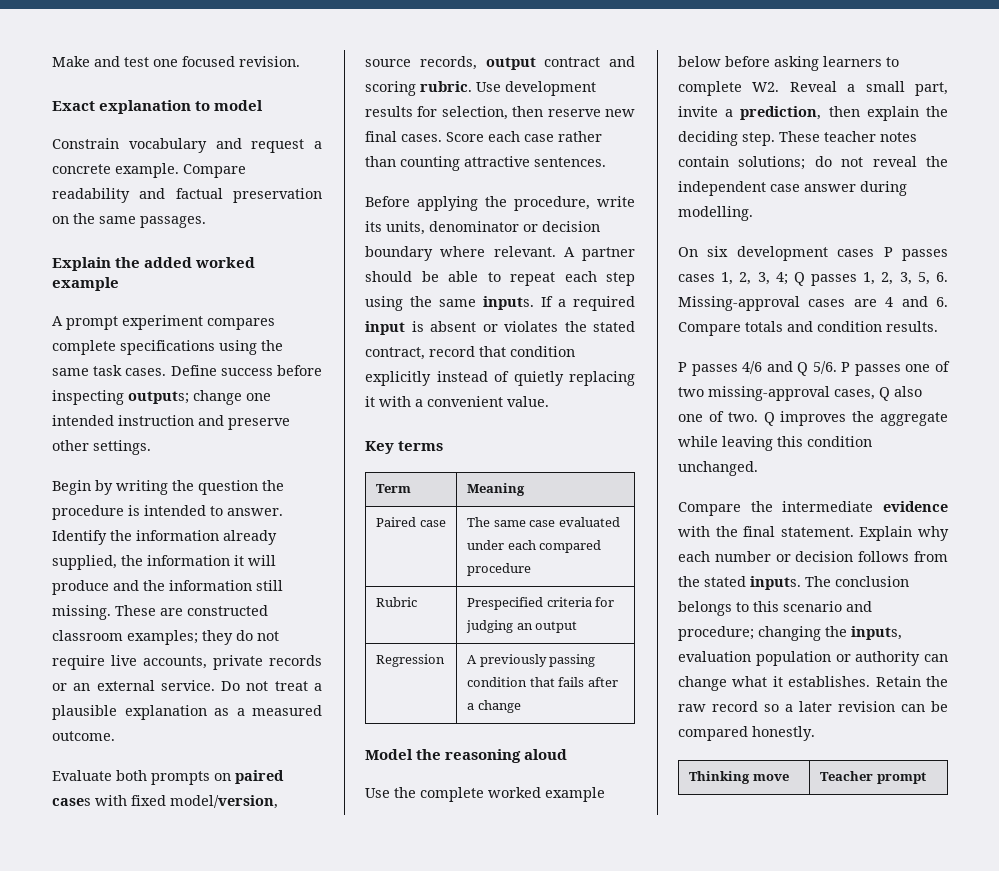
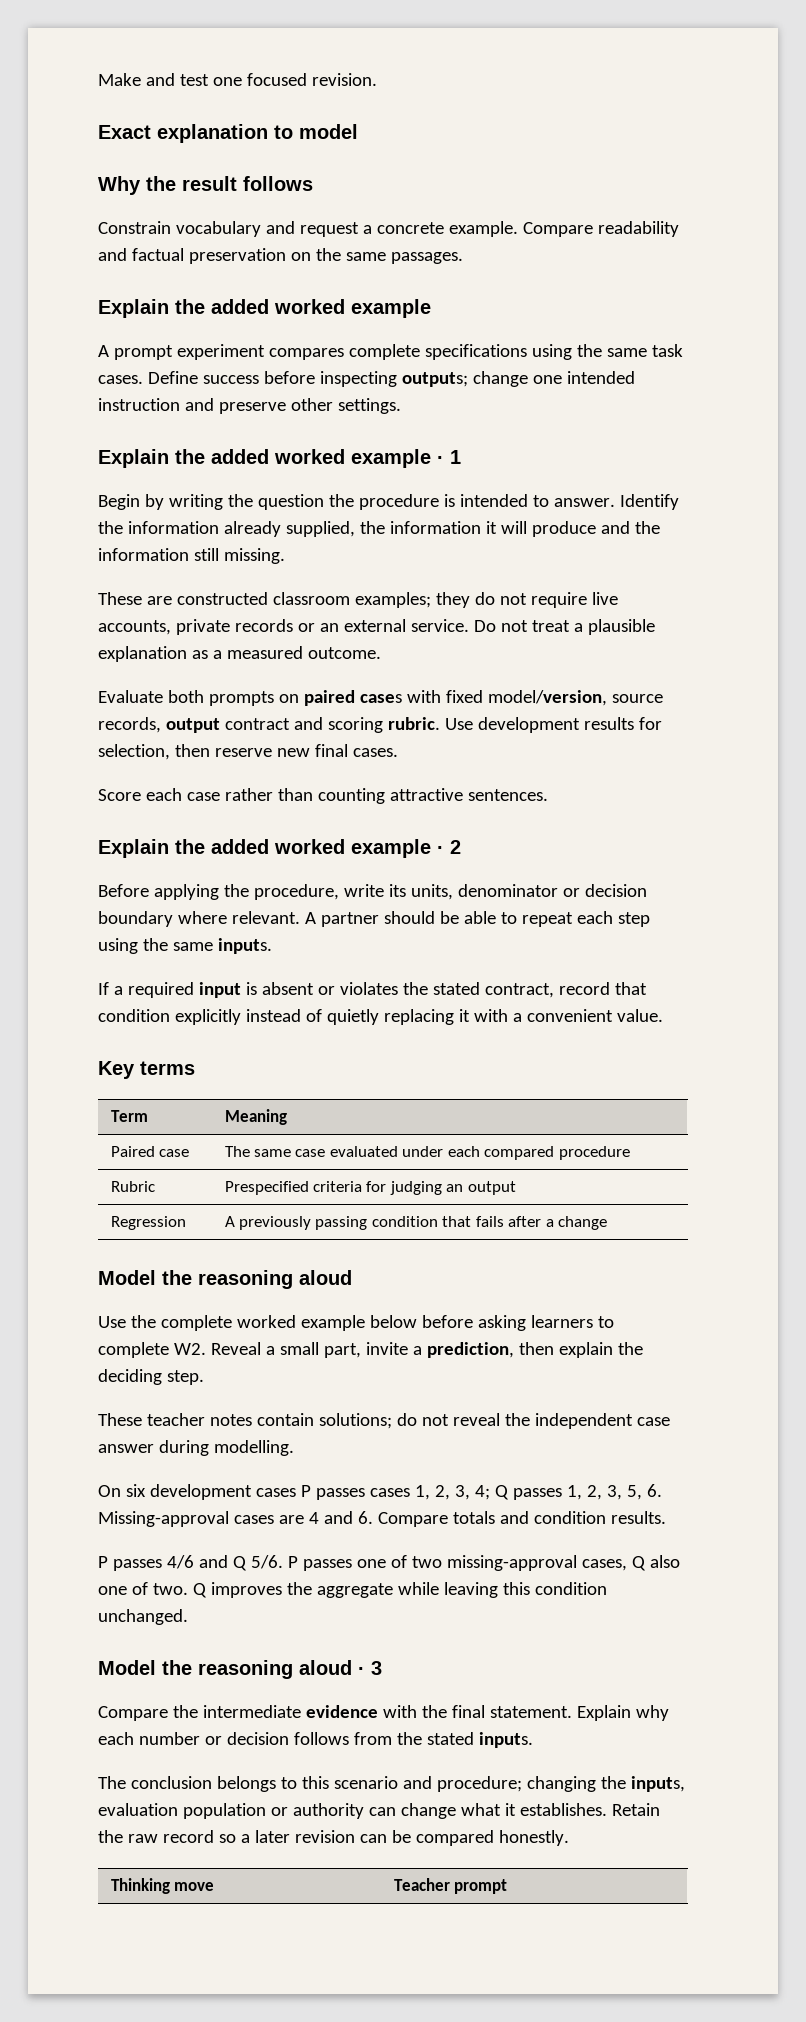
(264, 105) none -> [98,176,313,195] // Why the result follows
(151, 447) none -> [98,449,461,468] // Explain the added worked example · 1
(111, 612) none -> (285, 556) //
(442, 138) none -> (398, 752) //
(606, 162) none -> [98,839,461,858] // Explain the added worked example · 2
(534, 303) none -> (272, 946) //
(775, 139) none -> (204, 1377) //
(758, 468) none -> [98,1660,382,1679] // Model the reasoning aloud · 3
(801, 583) none -> (533, 1740) //

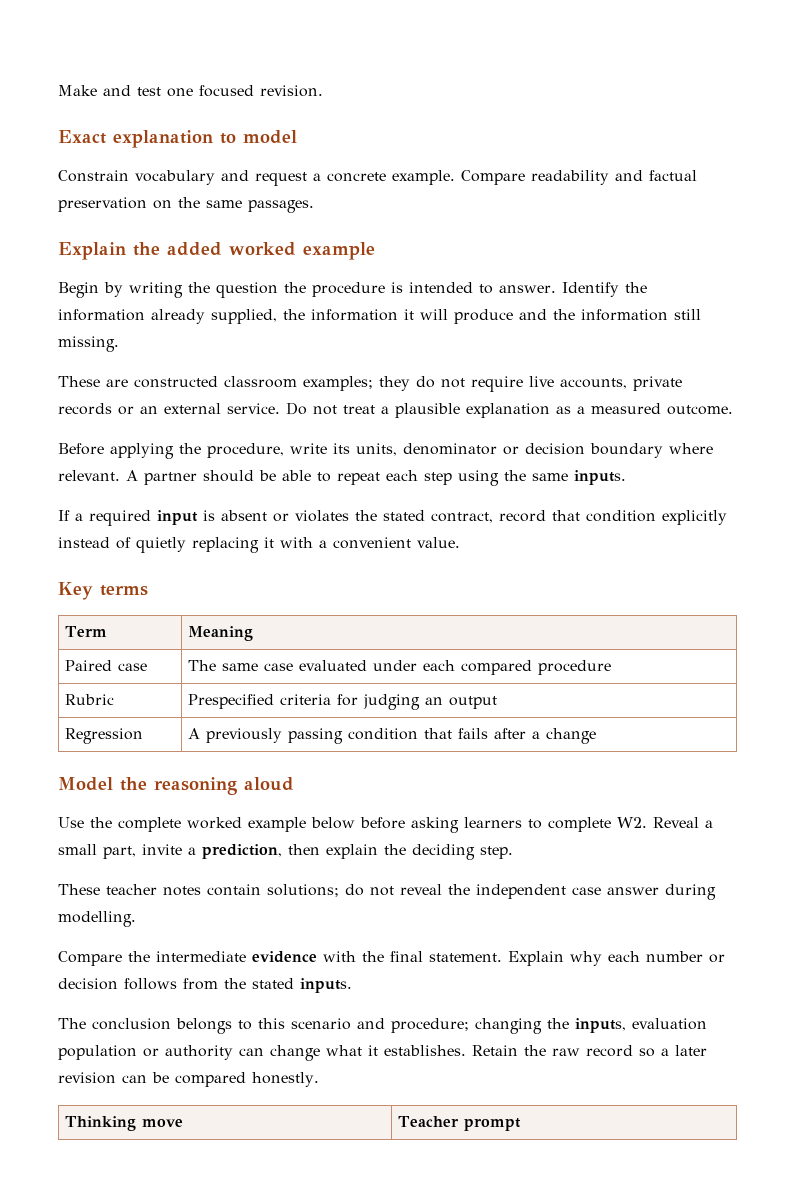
[98,176,313,195] // Why the result follows -> (297, 137) none
[98,344,683,360] [98,371,635,387] [98,398,401,414] [98,449,461,468] // A prompt experiment compares complete specifications using the same task cases. Define success before inspecting outputs; change one intended instruction and preserve other settings. // Explain the added worked example · 1 -> (375, 251) none
[98,690,663,706] [98,717,662,733] [98,744,398,760] [98,788,548,804] [98,839,461,858] // Evaluate both prompts on paired cases with fixed model/version, source records, output contract and scoring rubric. Use development results for selection, then reserve new final cases. // Score each case rather than counting attractive sentences. // Explain the added worked example · 2 -> (733, 410) none
[98,1484,662,1500] [98,1511,666,1527] [98,1555,680,1571] [98,1582,607,1598] [98,1609,188,1625] [98,1660,382,1679] // On six development cases P passes cases 1, 2, 3, 4; Q passes 1, 2, 3, 5, 6. Missing-approval cases are 4 and 6. Compare totals and condition results. // P passes 4/6 and Q 5/6. P passes one of two missing-approval cases, Q also one of two. Q improves the aggregate while leaving this condition unchanged. // Model the reasoning aloud · 3 -> (136, 919) none

